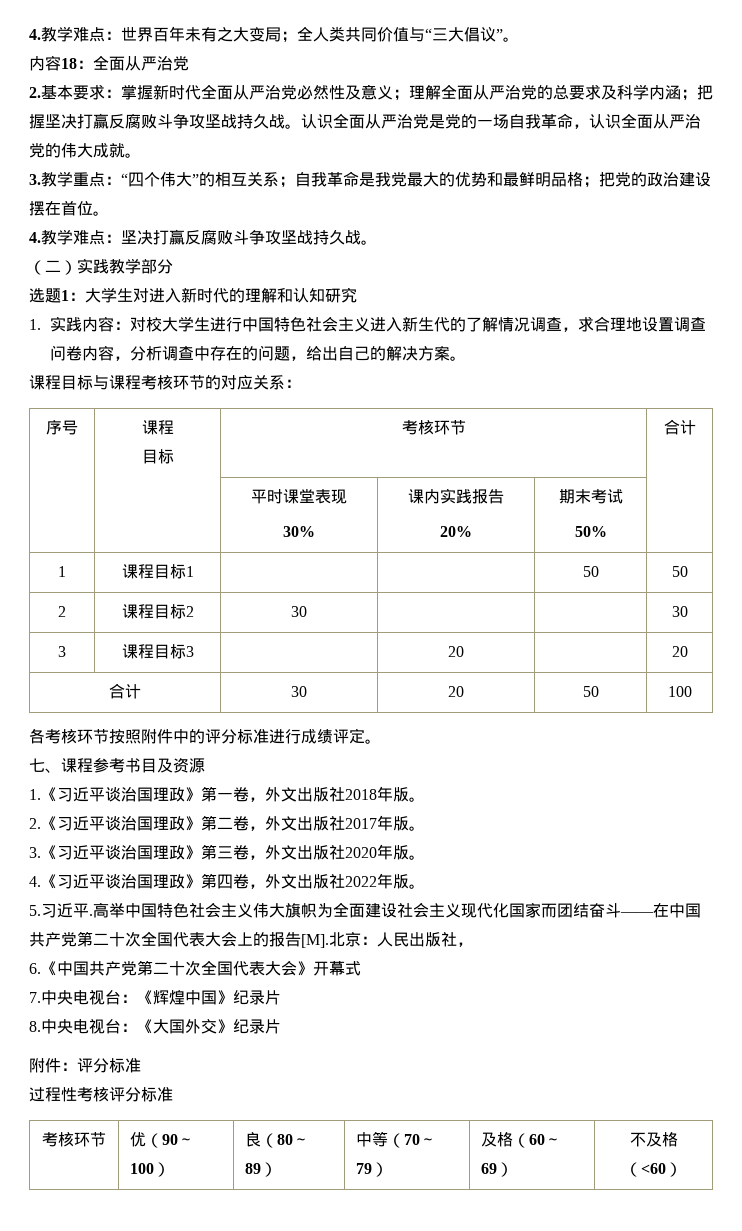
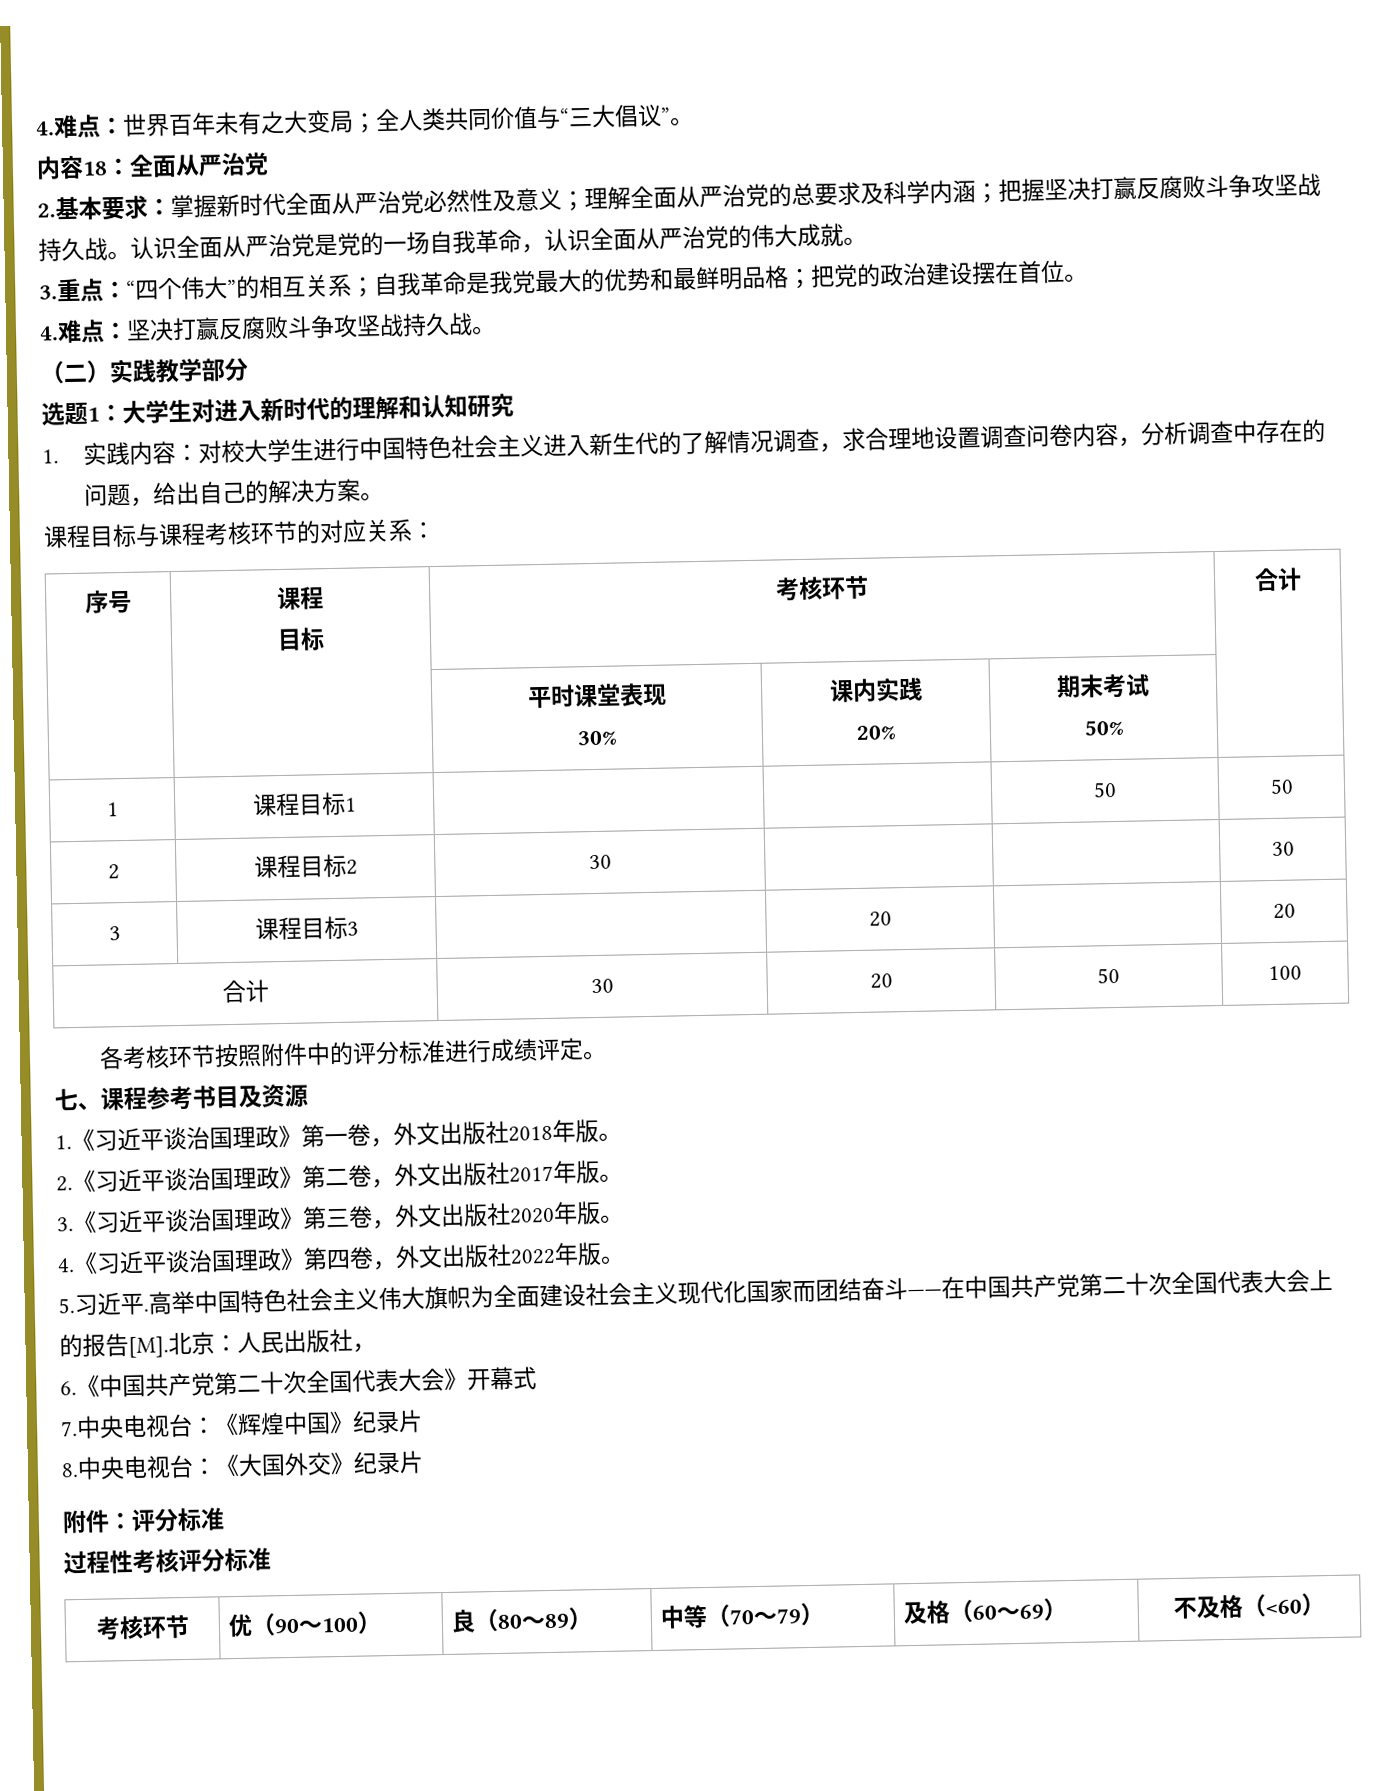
[29,26,73,42] 4.教学 -> [36,121,55,136] 4.
[41,171,73,187] 教学 -> (58, 292) none
[41,229,73,245] 教学 -> (59, 333) none
[472,489,504,504] 报告 -> (923, 689) none

